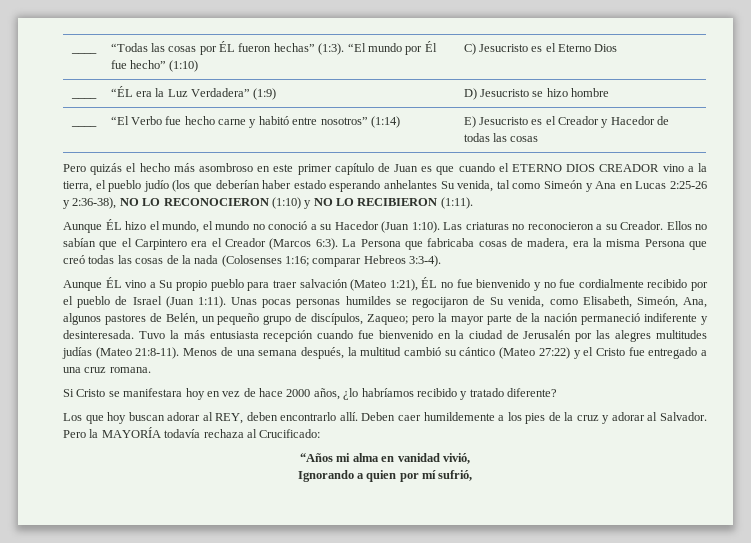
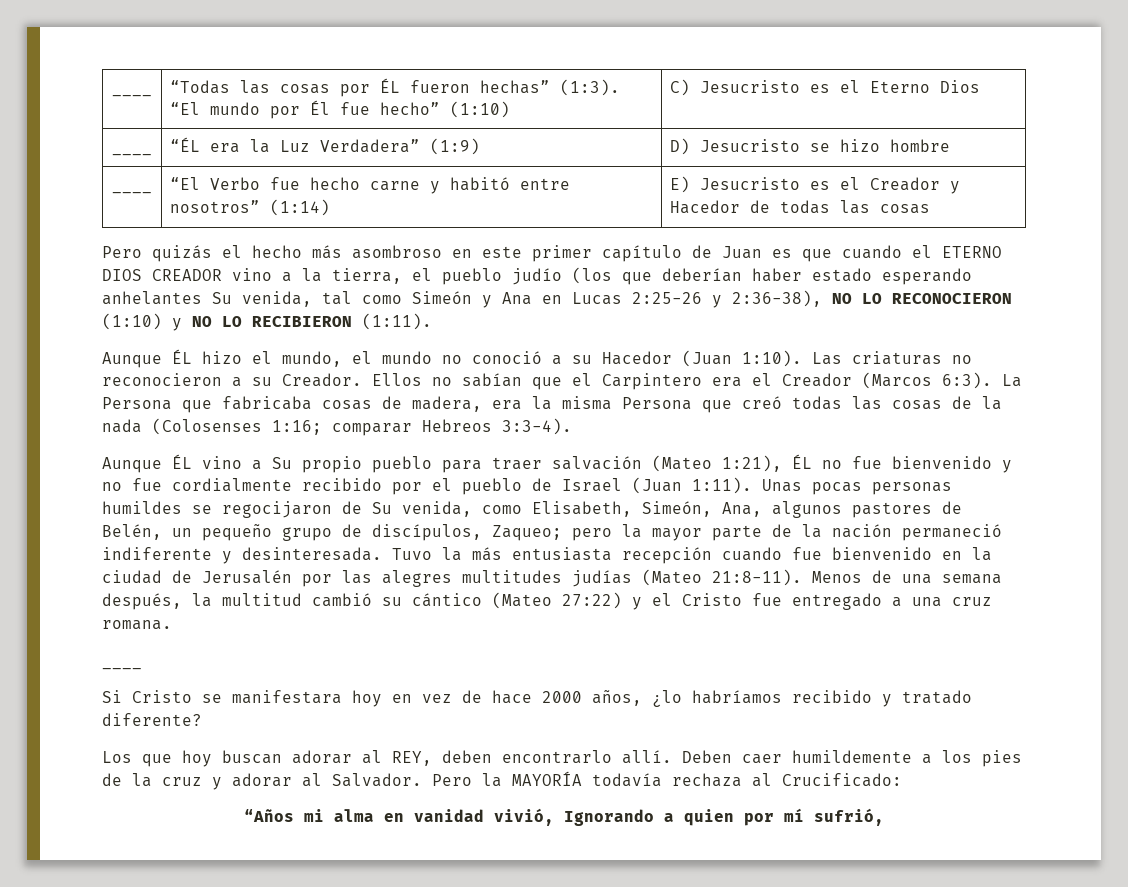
(151, 370) none -> [102,666,142,670] // ____
(470, 458) // -> (554, 817) none

